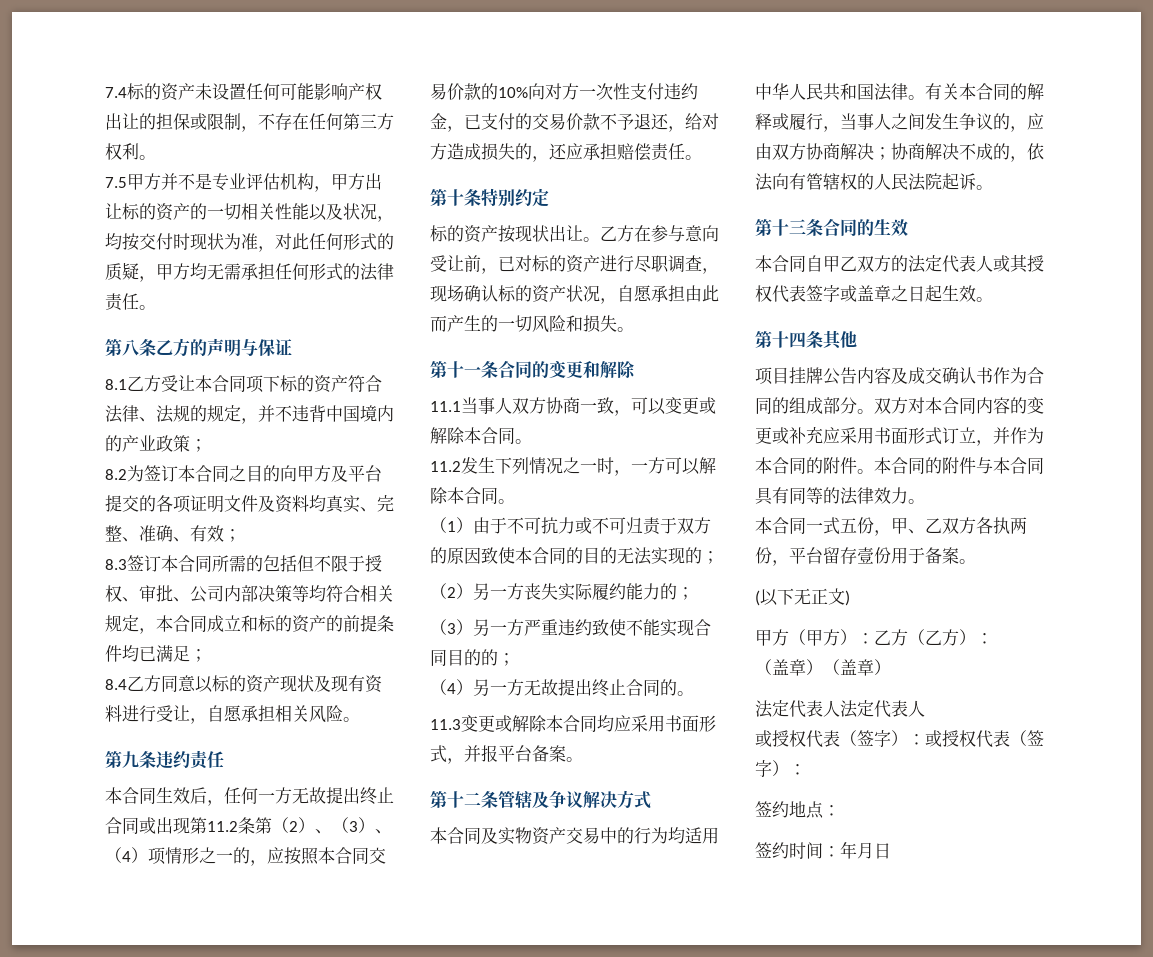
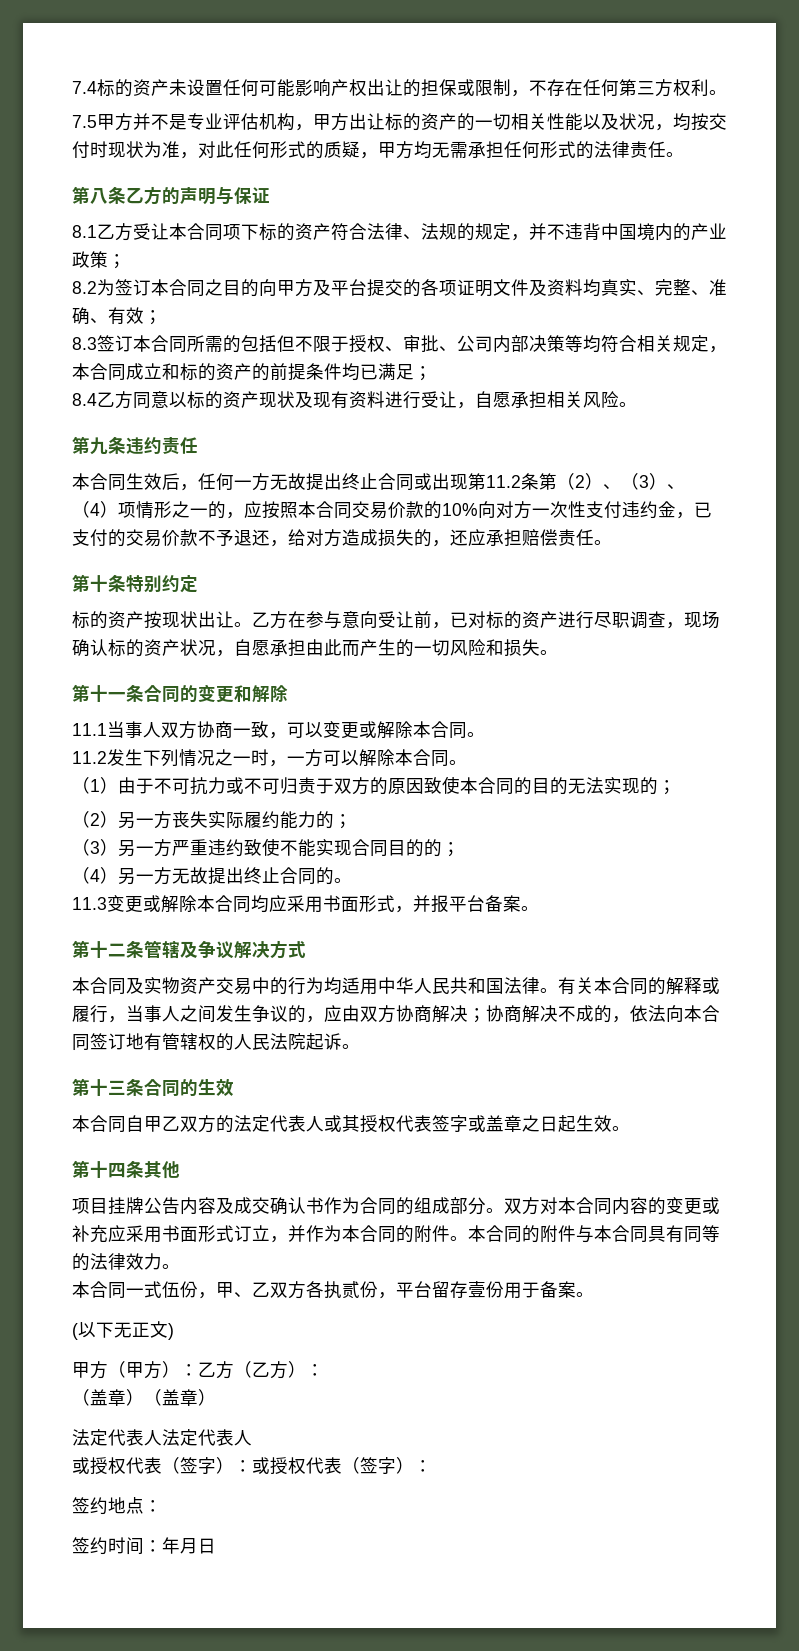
(789, 181) none -> [684,1005,720,1022] [72,1033,144,1051] 本合同签订地
[840,518,857,533] 五 -> [162,1281,180,1298] 伍
[1010,517,1027,534] 两 -> [342,1281,360,1299] 贰

